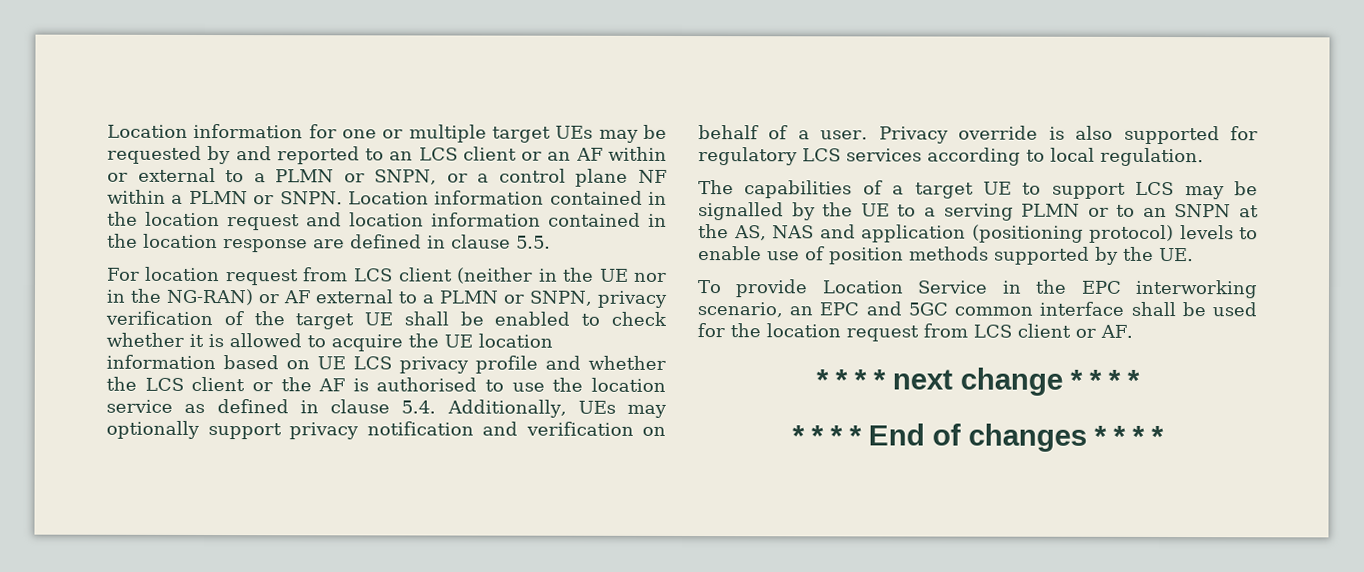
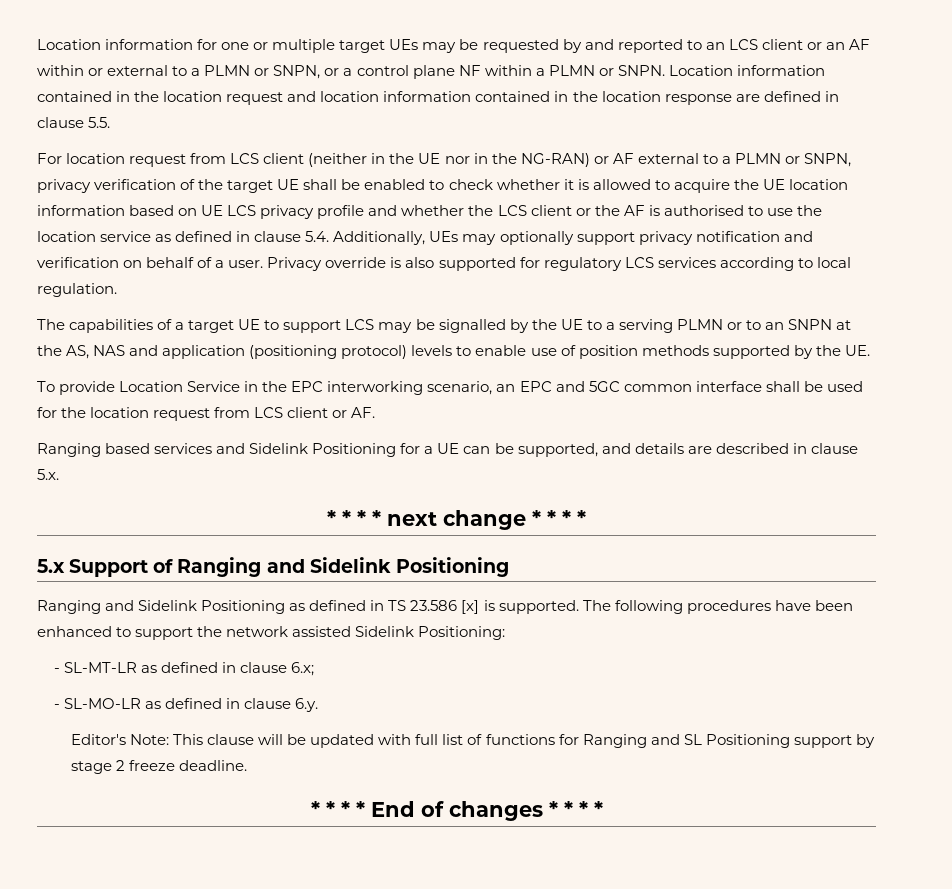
(1133, 331) none -> [37,443,858,457] [37,469,59,480] // Ranging based services and Sidelink Positioning for a UE can be supported, and details are described in clause 5.x.
(1140, 379) none -> [37,557,509,577] [37,600,853,614] [37,626,506,640] [53,662,315,676] [53,698,319,712] [70,734,875,748] [70,760,248,774] // 5.x Support of Ranging and Sidelink Positioning // Ranging and Sidelink Positioning as defined in TS 23.586 [x] is supported. The following procedures have been enhanced to support the network assisted Sidelink Positioning: // - SL-MT-LR as defined in clause 6.x; // - SL-MO-LR as defined in clause 6.y. // Editor's Note: This clause will be updated with full list of functions for Ranging and SL Positioning support by stage 2 freeze deadline.

